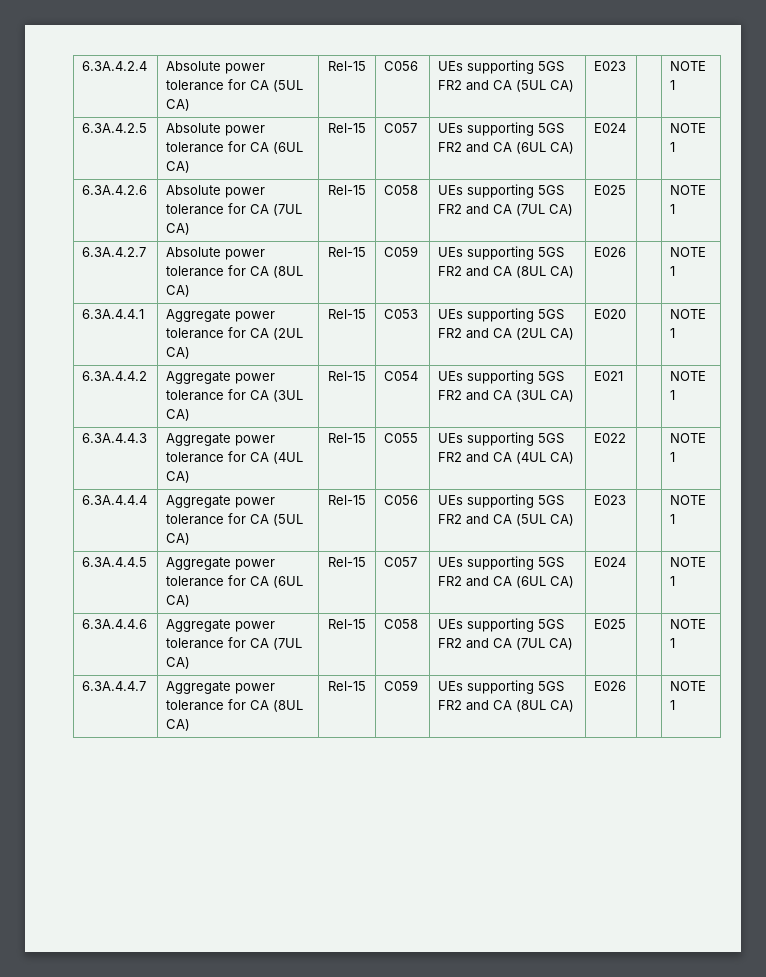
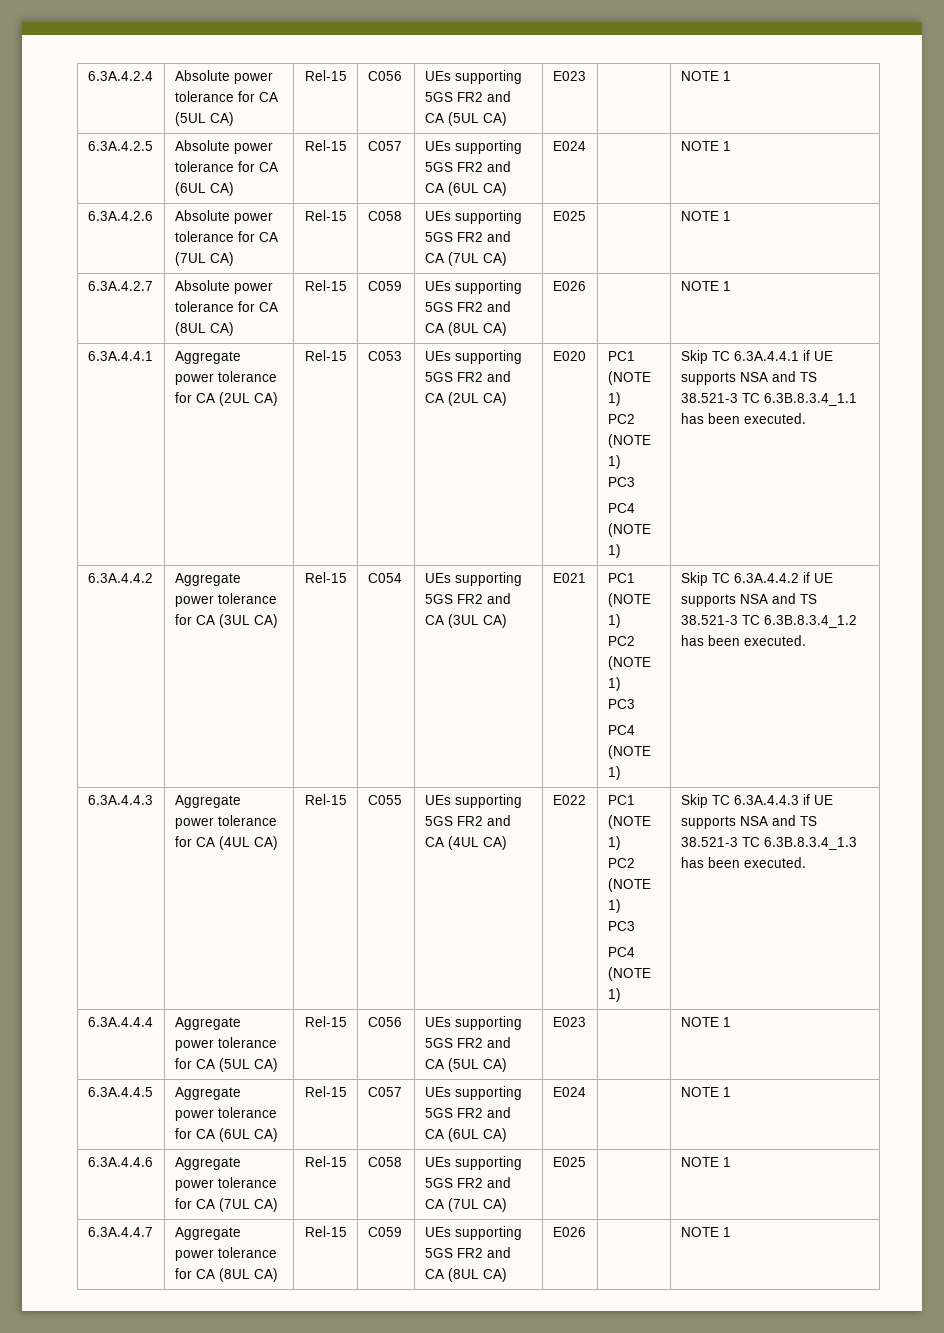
[670,309,707,319] [670,328,676,338] | NOTE 1 -> [607,351,635,361] [607,371,651,385] [607,392,621,406] [607,414,635,424] [607,434,651,448] [607,455,621,469] [607,477,635,487] [607,503,635,513] [607,523,651,537] [607,544,621,558] [680,350,833,364] [680,371,817,385] [680,393,857,406] [680,413,806,424] PC1 (NOTE 1) // PC2 (NOTE 1) // PC3 // PC4 (NOTE 1) | Skip TC 6.3A.4.4.1 if UE supports NSA and TS 38.521-3 TC 6.3B.8.3.4_1.1 has been executed.
[670,371,707,381] [670,390,676,400] | NOTE 1 -> [607,573,635,583] [607,593,651,607] [607,614,621,628] [607,636,635,646] [607,656,651,670] [607,677,621,691] [607,699,635,709] [607,725,635,735] [607,745,651,759] [607,766,621,780] [680,572,833,586] [680,593,817,607] [680,615,857,628] [680,635,806,646] PC1 (NOTE 1) // PC2 (NOTE 1) // PC3 // PC4 (NOTE 1) | Skip TC 6.3A.4.4.2 if UE supports NSA and TS 38.521-3 TC 6.3B.8.3.4_1.2 has been executed.
[670,433,707,443] [670,452,676,462] | NOTE 1 -> [607,795,635,805] [607,815,651,829] [607,836,621,850] [607,858,635,868] [607,878,651,892] [607,899,621,913] [607,921,635,931] [607,947,635,957] [607,967,651,981] [607,988,621,1002] [680,794,833,808] [680,815,817,829] [680,837,857,850] [680,857,806,868] PC1 (NOTE 1) // PC2 (NOTE 1) // PC3 // PC4 (NOTE 1) | Skip TC 6.3A.4.4.3 if UE supports NSA and TS 38.521-3 TC 6.3B.8.3.4_1.3 has been executed.

